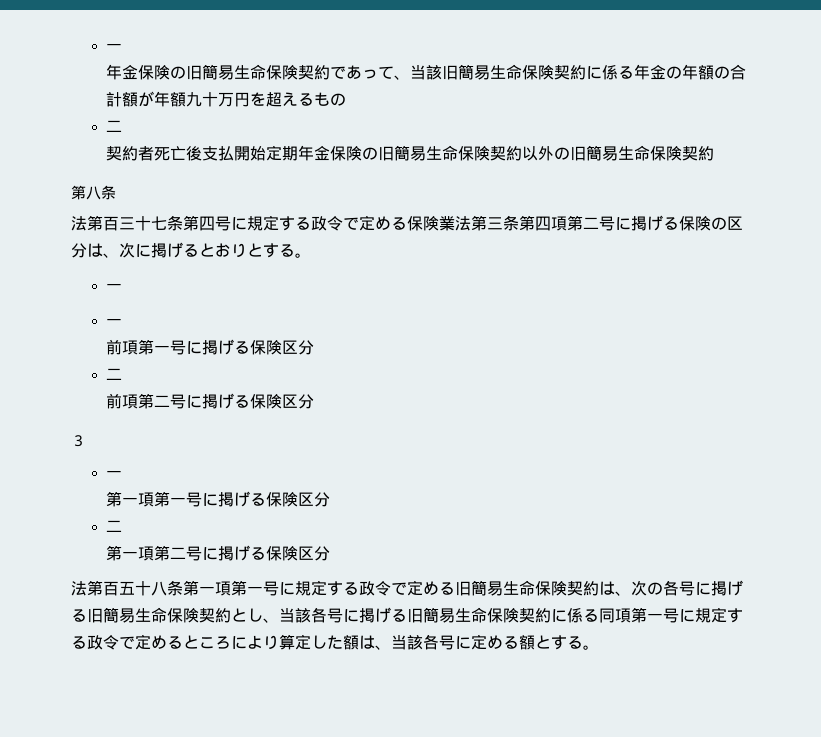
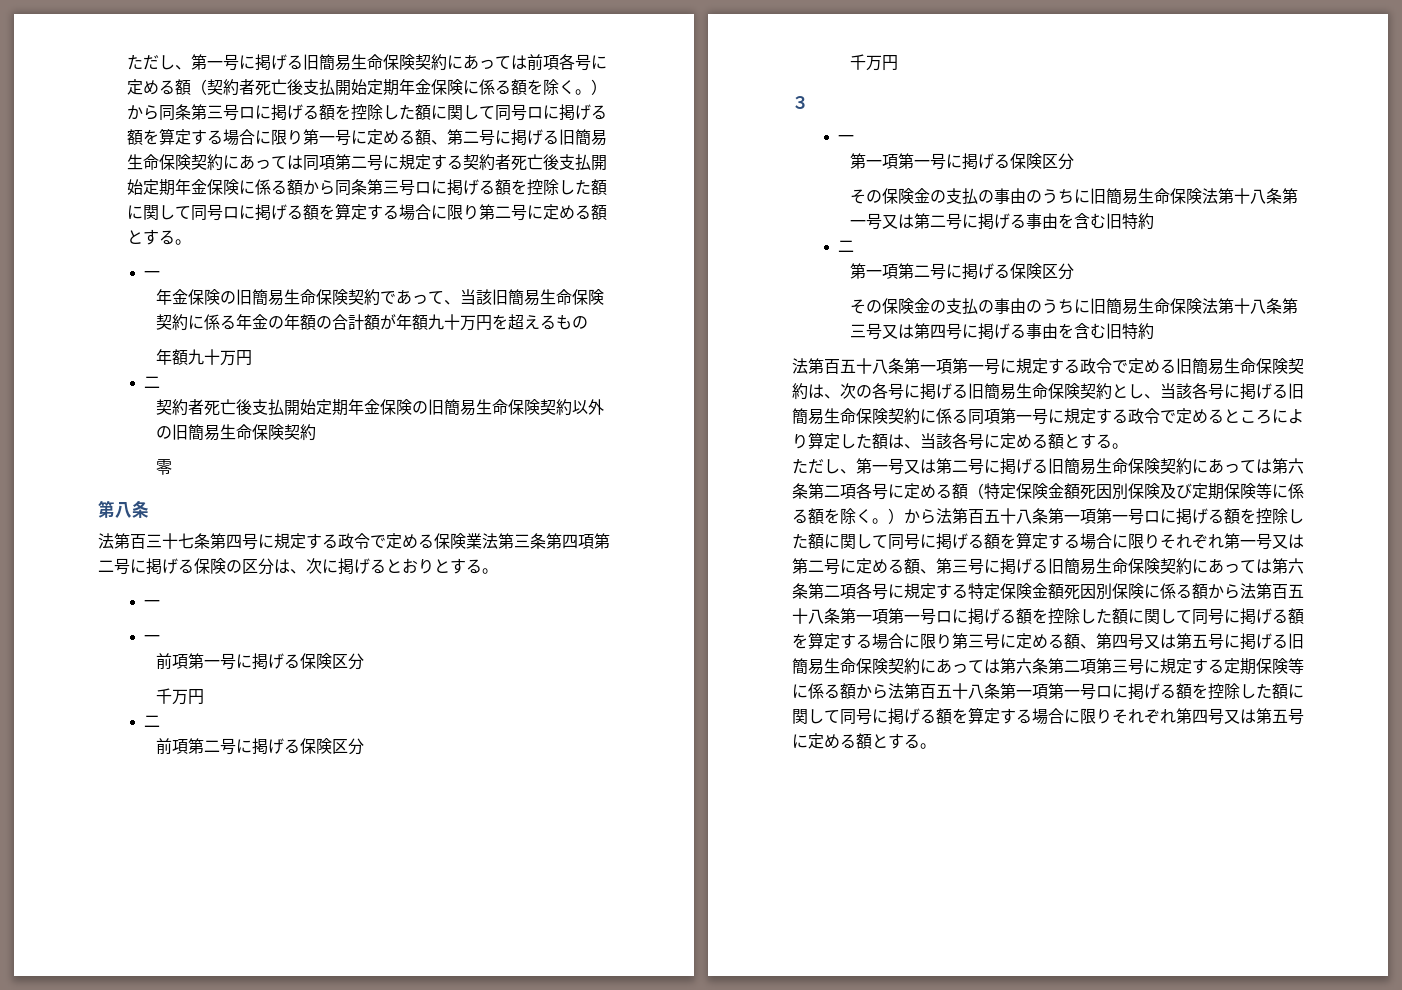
(106, 47) none -> [126,54,607,71] [126,79,607,96] [126,104,607,121] [126,128,607,146] [126,154,607,171] [126,179,607,196] [126,203,607,221] [126,229,191,245] ただし、第一号に掲げる旧簡易生命保険契約にあっては前項各号に定める額（契約者死亡後支払開始定期年金保険に係る額を除く。）から同条第三号ロに掲げる額を控除した額に関して同号ロに掲げる額を算定する場合に限り第一号に定める額、第二号に掲げる旧簡易生命保険契約にあっては同項第二号に規定する契約者死亡後支払開始定期年金保険に係る額から同条第三号ロに掲げる額を控除した額に関して同号ロに掲げる額を算定する場合に限り第二号に定める額とする。 //
(347, 99) none -> [155,349,252,366] // 年額九十万円
(715, 153) none -> [155,459,172,475] // 零
(315, 347) none -> [155,688,204,705] // 千万円
(315, 401) none -> [849,54,898,71] // 千万円
(331, 499) none -> [849,188,1298,205] [849,213,1154,230] // その保険金の支払の事由のうちに旧簡易生命保険法第十八条第一号又は第二号に掲げる事由を含む旧特約
(331, 553) none -> [849,298,1298,315] [849,323,1154,340] // その保険金の支払の事由のうちに旧簡易生命保険法第十八条第三号又は第四号に掲げる事由を含む旧特約
(599, 647) none -> [792,458,1304,475] [792,483,1304,500] [792,508,1304,525] [792,532,1304,550] [792,558,1304,575] [792,583,1304,600] [792,608,1304,625] [792,632,1304,650] [792,658,1304,675] [792,683,1304,700] [792,707,1304,725] [792,733,936,749] // ただし、第一号又は第二号に掲げる旧簡易生命保険契約にあっては第六条第二項各号に定める額（特定保険金額死因別保険及び定期保険等に係る額を除く。）から法第百五十八条第一項第一号ロに掲げる額を控除した額に関して同号に掲げる額を算定する場合に限りそれぞれ第一号又は第二号に定める額、第三号に掲げる旧簡易生命保険契約にあっては第六条第二項各号に規定する特定保険金額死因別保険に係る額から法第百五十八条第一項第一号ロに掲げる額を控除した額に関して同号に掲げる額を算定する場合に限り第三号に定める額、第四号又は第五号に掲げる旧簡易生命保険契約にあっては第六条第二項第三号に規定する定期保険等に係る額から法第百五十八条第一項第一号ロに掲げる額を控除した額に関して同号に掲げる額を算定する場合に限りそれぞれ第四号又は第五号に定める額とする。

